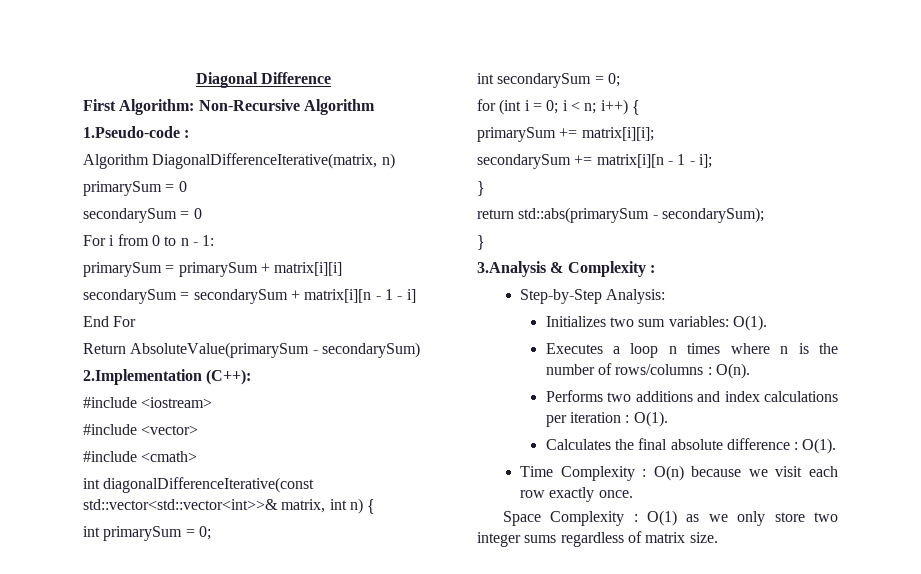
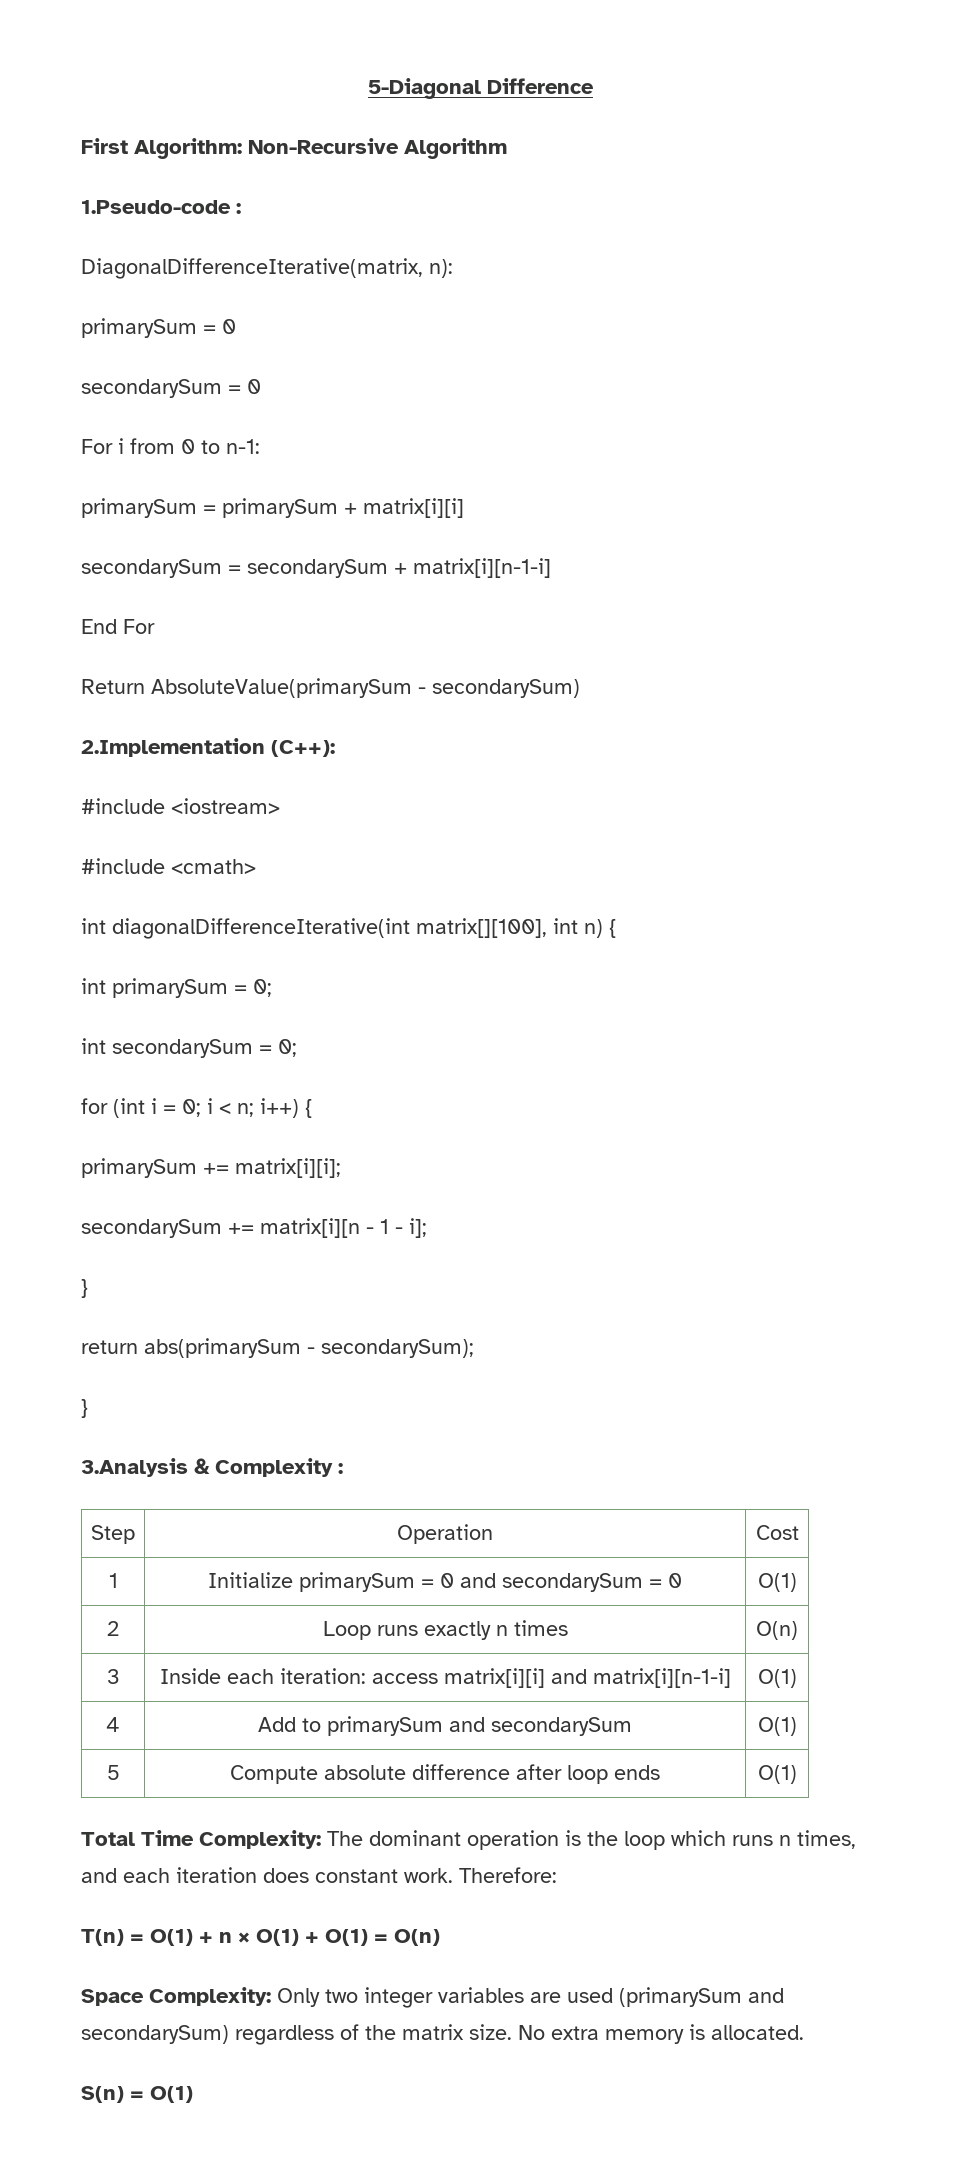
[195,72,258,88] Diagonal -> [368,78,481,99] 5-Diagonal
[83,153,395,169] Algorithm DiagonalDifferenceIterative(matrix, n) -> [81,258,453,279] DiagonalDifferenceIterative(matrix, n):
[180,235,215,246] n - 1: -> [226,439,260,454] n-1:
[304,289,416,303] matrix[i][n - 1 - i] -> [413,558,551,578] matrix[i][n-1-i]
[83,424,199,435] // #include <vector> -> (280, 806) none
[103,477,315,493] [83,499,326,513] diagonalDifferenceIterative(const std::vector<std::vector<int>>& matrix, -> [112,918,547,939] diagonalDifferenceIterative(int matrix[][100],
[518,207,650,223] std::abs(primarySum -> [144,1338,301,1358] abs(primarySum
[520,289,666,304] [545,315,767,331] [545,343,838,358] [545,363,750,379] [545,390,838,402] [545,411,668,427] [545,438,837,454] [520,465,838,481] [520,487,633,502] [502,510,838,526] [477,532,557,547] // Step-by-Step Analysis: // Initializes two sum variables: O(1). // Executes a loop n times where n is the number of rows/columns : O(n). // Performs two additions and index calculations per iteration : O(1). // Calculates the final absolute difference : O(1). // Time Complexity : O(n) because we visit each row exactly once. // Space Complexity : O(1) as we only store two integer sums -> [91,1525,135,1544] [397,1524,493,1544] [755,1525,799,1540] [108,1573,118,1588] [208,1572,682,1592] [757,1573,797,1592] [107,1621,119,1636] [322,1620,568,1640] [756,1621,798,1640] [106,1669,120,1684] [159,1668,731,1688] [757,1669,797,1688] [106,1717,120,1732] [258,1716,632,1736] [757,1717,797,1736] [106,1765,120,1780] [230,1764,660,1784] [757,1765,797,1784] [81,1830,856,1850] [81,1867,557,1883] [81,1929,440,1946] [81,1987,784,2008] [81,2025,229,2044] // Step | Operation | Cost // 1 | Initialize primarySum = 0 and secondarySum = 0 | O(1) // 2 | Loop runs exactly n times | O(n) // 3 | Inside each iteration: access matrix[i][i] and matrix[i][n-1-i] | O(1) // 4 | Add to primarySum and secondarySum | O(1) // 5 | Compute absolute difference after loop ends | O(1) // Total Time Complexity: The dominant operation is the loop which runs n times, and each iteration does constant work. Therefore: // T(n) = O(1) + n × O(1) + O(1) = O(n) // Space Complexity: Only two integer variables are used (primarySum and secondarySum)
(642, 537) none -> [365,2025,396,2040] the
(718, 537) none -> [518,2024,804,2044] [81,2086,193,2103] No extra memory is allocated. // S(n) = O(1)

